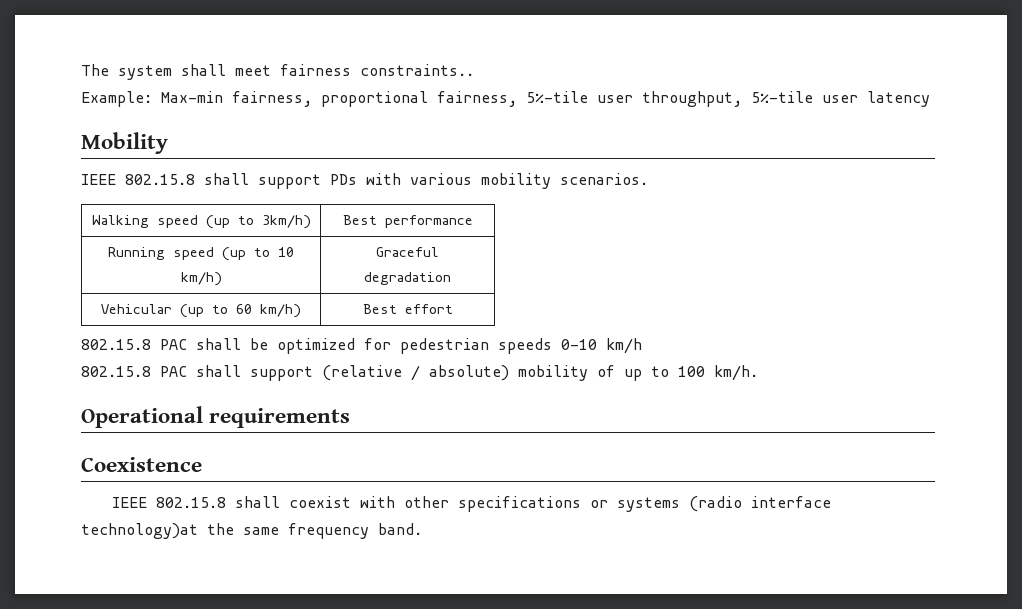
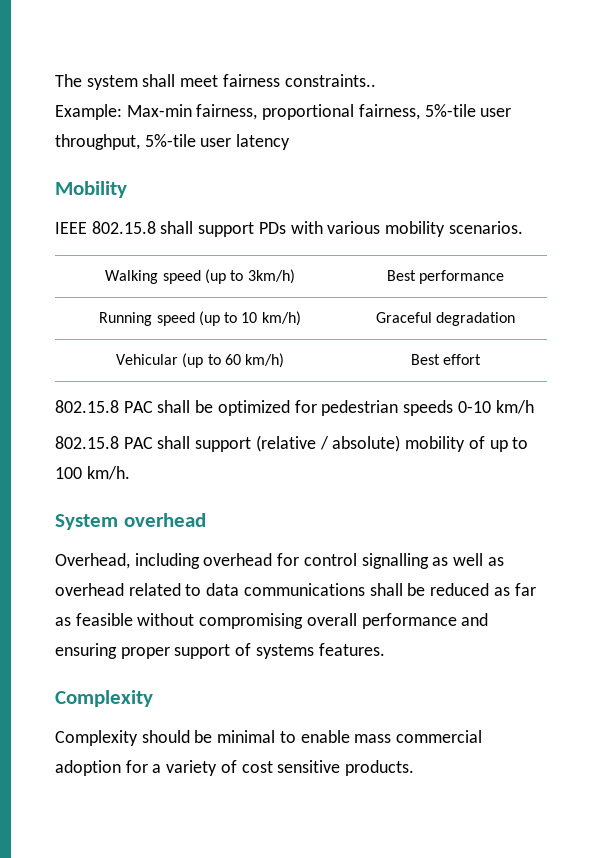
[81,406,351,428] [81,457,202,472] [111,496,831,512] [81,523,422,539] Operational requirements // Coexistence // IEEE 802.15.8 shall coexist with other specifications or systems (radio interface technology)at the same frequency band. -> [55,513,206,530] [55,553,504,569] [55,583,536,596] [55,613,489,629] [55,643,385,659] [55,690,153,707] [55,730,483,746] [55,760,415,776] System overhead // Overhead, including overhead for control signalling as well as overhead related to data communications shall be reduced as far as feasible without compromising overall performance and ensuring proper support of systems features. // Complexity // Complexity should be minimal to enable mass commercial adoption for a variety of cost sensitive products.

